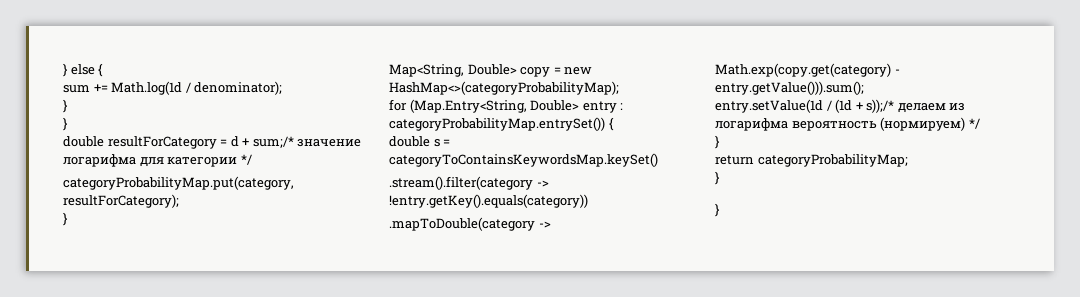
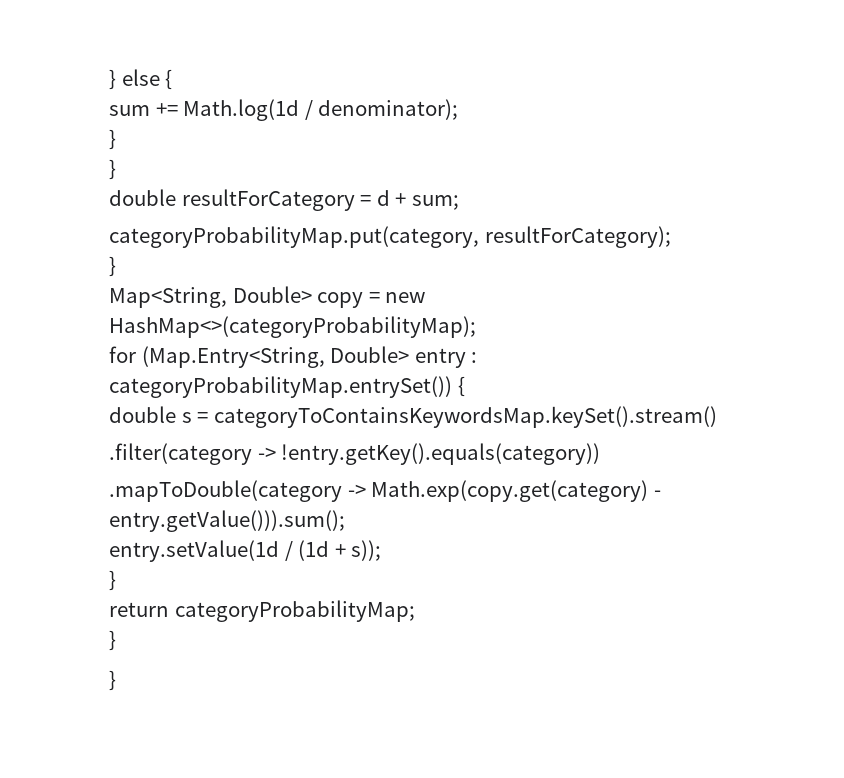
[252,136,362,148] [63,154,252,167] sum;/* значение логарифма для категории */ -> [411,195,459,210] sum;
[389,153,658,167] [389,176,533,190] categoryToContainsKeywordsMap.keySet() // .stream().filter(category -> [213,406,717,428] [109,443,252,465] categoryToContainsKeywordsMap.keySet().stream() // .filter(category
[866,99,966,113] [715,117,980,131] s));/* делаем из логарифма вероятность (нормируем) */ -> [351,540,382,561] s));

